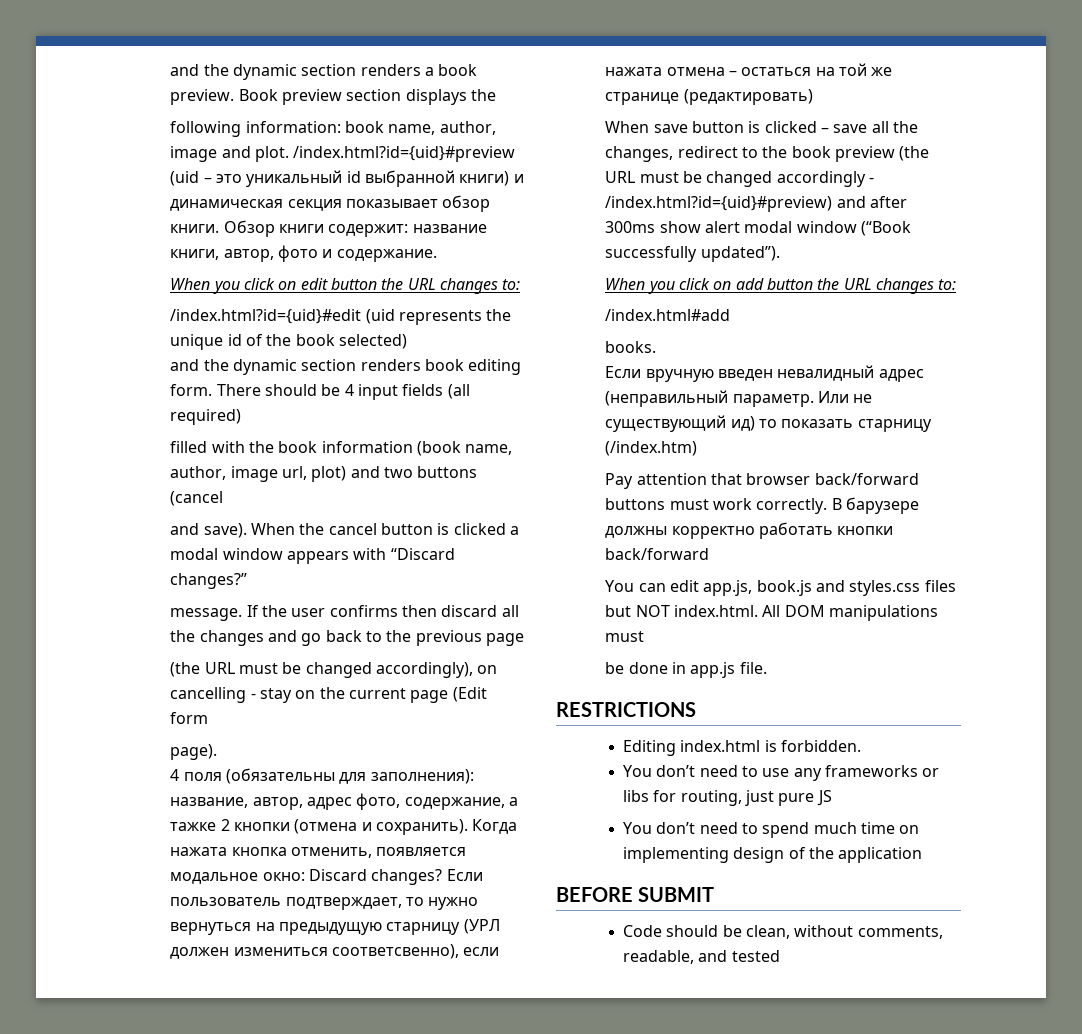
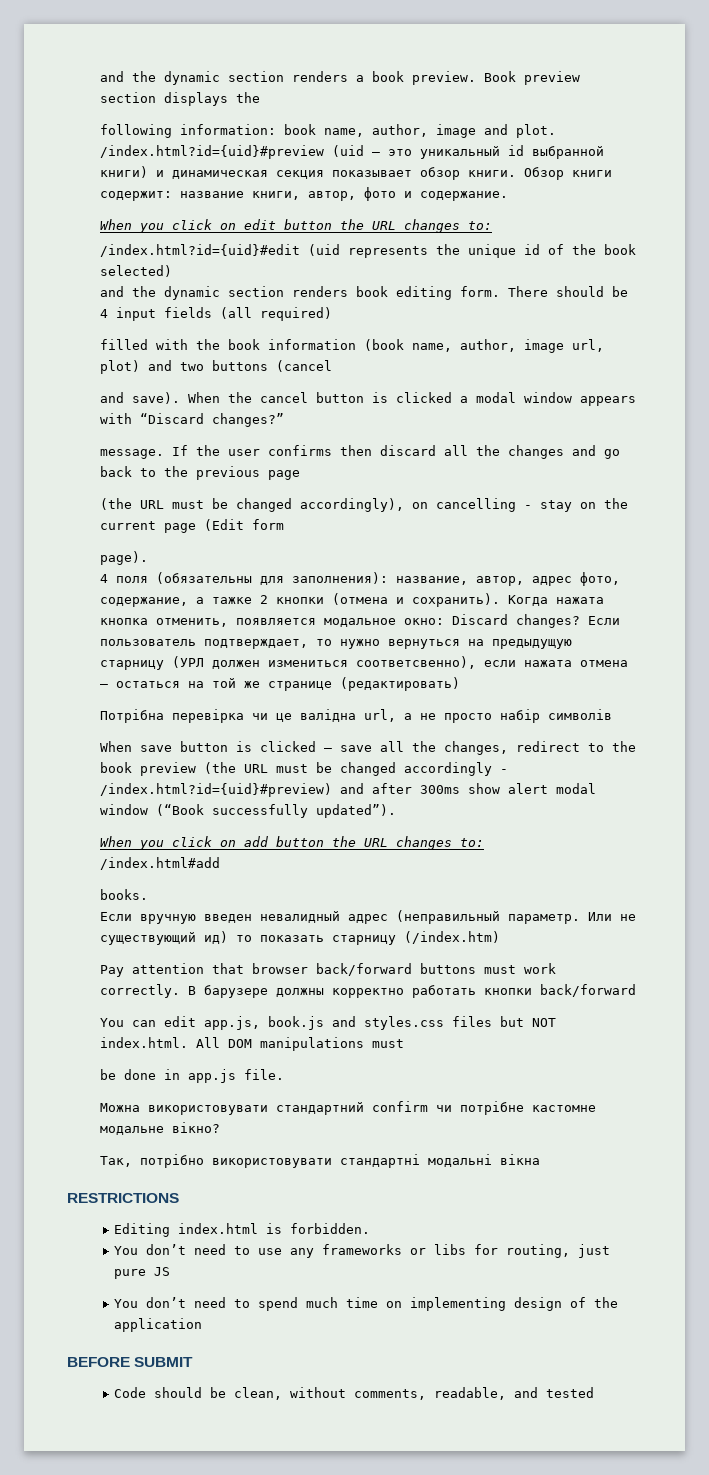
(813, 97) none -> [100,709,613,723] // Потрібна перевірка чи це валідна url, а не просто набір символів
(767, 668) none -> [100,1101,597,1115] [100,1122,221,1135] [100,1154,541,1168] // Можна використовувати стандартний confirm чи потрібне кастомне модальне вікно? // Так, потрібно використовувати стандартні модальні вікна

